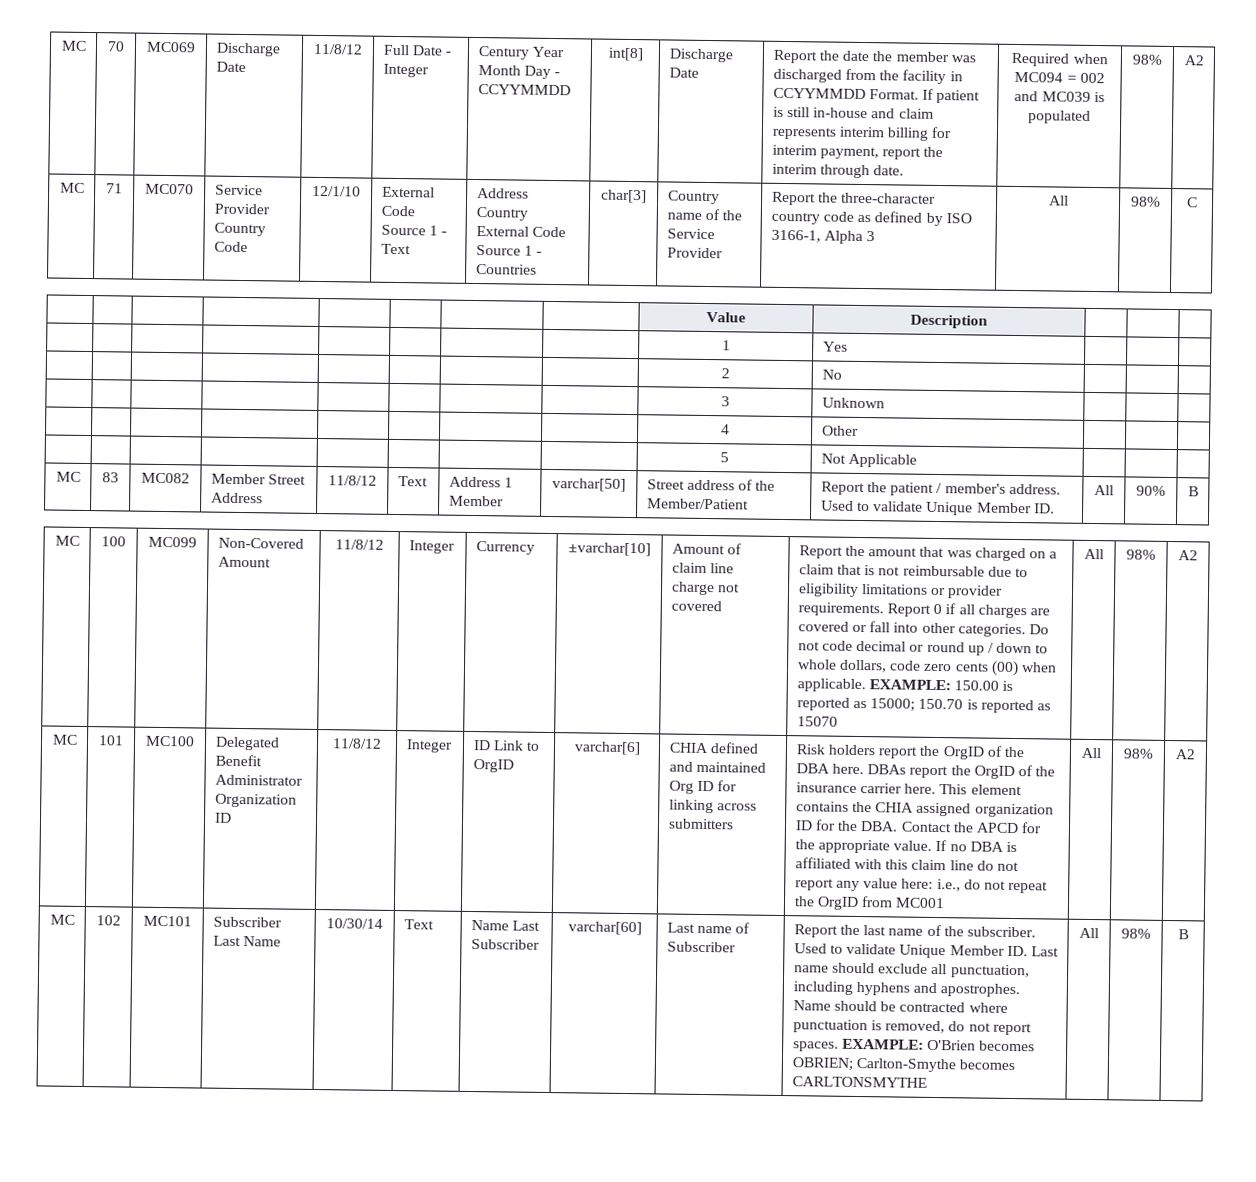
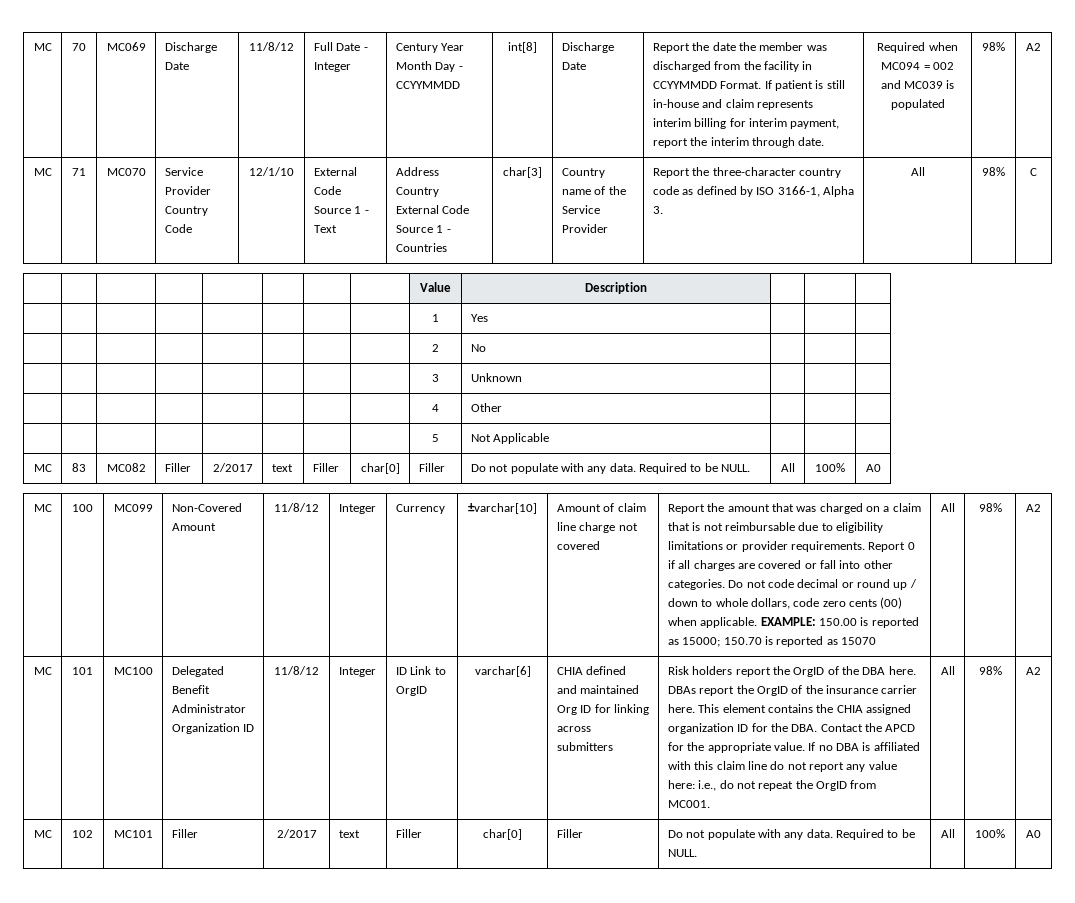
[866,231,876,242] 3 -> [652,206,663,214] 3.
[210,473,307,485] [210,492,263,504] [328,475,377,486] [397,476,428,487] [448,476,514,488] [448,495,504,507] [552,478,626,492] [646,479,776,491] [646,498,749,510] [820,481,1061,496] [820,500,1055,516] [1094,485,1114,496] [1136,485,1166,496] [1187,486,1199,497] Member Street Address | 11/8/12 | Text | Address 1 Member | varchar[50] | Street address of the Member/Patient | Report the patient / member's address. Used to validate Unique Member ID. | All | 90% | B -> [164,463,191,472] [212,463,253,472] [271,464,293,472] [312,463,339,472] [360,463,400,474] [418,463,445,472] [470,463,751,474] [780,463,795,472] [815,463,845,472] [865,464,881,472] Filler | 2/2017 | text | Filler | char[0] | Filler | Do not populate with any data. Required to be NULL. | All | 100% | A0
[895,897,946,909] MC001 -> [667,800,710,808] MC001.
[212,916,282,928] [212,935,282,947] [326,918,383,929] [403,919,434,930] [470,919,541,931] [470,938,540,950] [567,921,642,936] [666,922,751,934] [666,941,736,953] [793,924,1037,938] [793,943,1060,959] [793,962,1030,979] [792,981,1021,998] [792,1000,1008,1013] [792,1019,1032,1036] [792,1038,1036,1052] [791,1057,1016,1073] [791,1076,927,1088] [1079,927,1099,939] [1121,928,1151,939] [1177,929,1189,940] Subscriber Last Name | 10/30/14 | Text | Name Last Subscriber | varchar[60] | Last name of Subscriber | Report the last name of the subscriber. Used to validate Unique Member ID. Last name should exclude all punctuation, including hyphens and apostrophes. Name should be contracted where punctuation is removed, do not report spaces. EXAMPLE: O'Brien becomes OBRIEN; Carlton-Smythe becomes CARLTONSMYTHE | All | 98% | B -> [171,829,198,838] [276,829,317,838] [338,830,360,838] [395,829,422,838] [483,829,522,840] [556,829,583,838] [667,829,915,840] [667,849,697,857] [940,829,955,838] [975,829,1005,838] [1026,830,1041,838] Filler | 2/2017 | text | Filler | char[0] | Filler | Do not populate with any data. Required to be NULL. | All | 100% | A0

